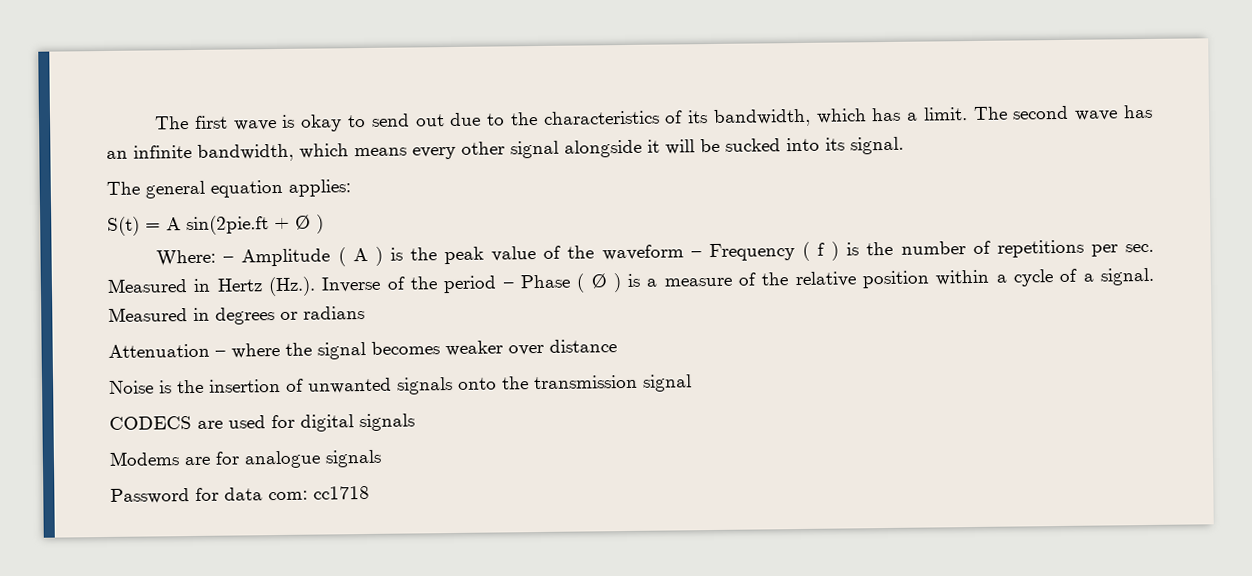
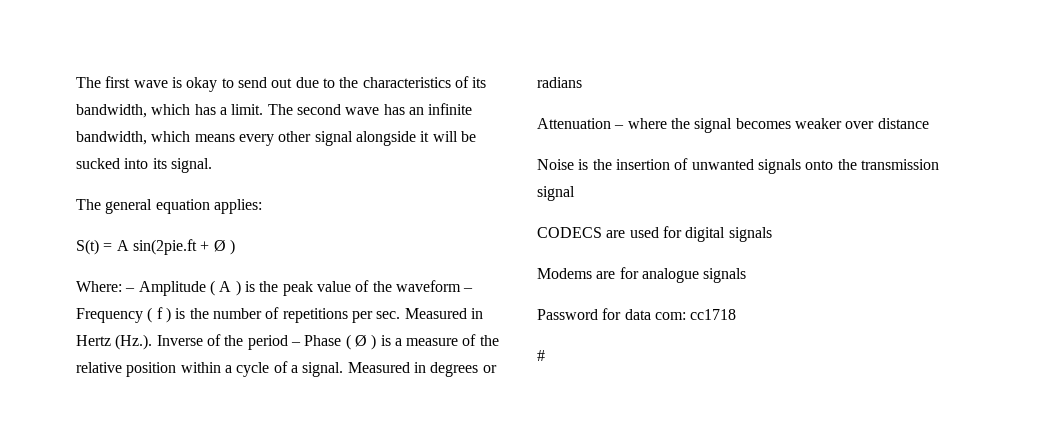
(370, 492) none -> [537,350,545,361] // #

